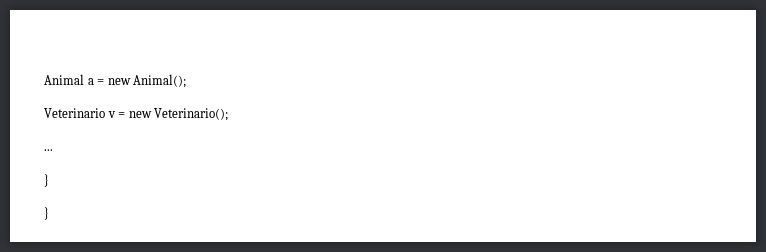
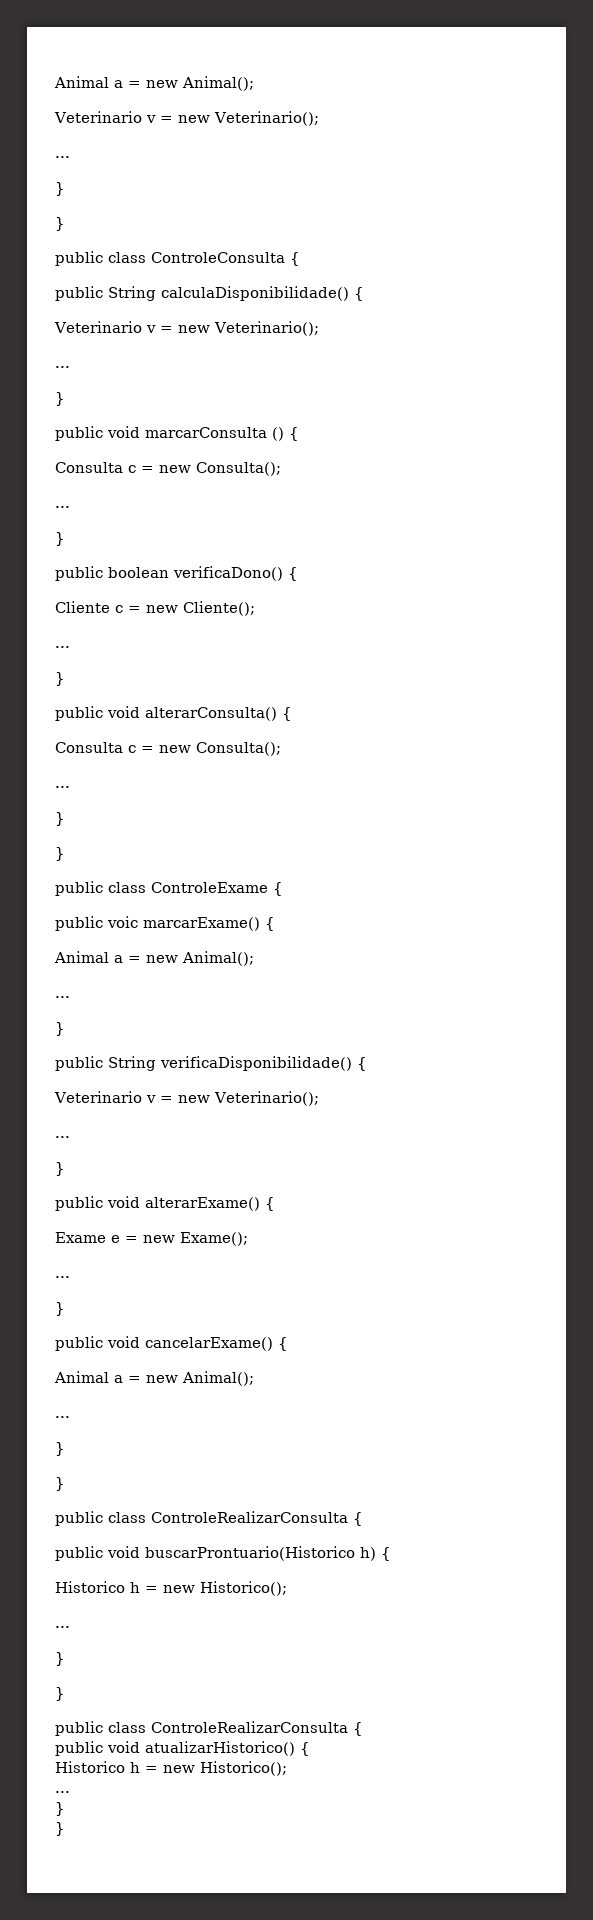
(49, 213) none -> [55,251,300,266] [55,286,364,301] [54,321,319,336] [55,366,70,368] [55,392,65,406] [55,426,299,441] [55,462,281,476] [55,506,70,508] [55,532,65,546] [55,566,298,581] [55,601,255,616] [55,646,70,648] [55,672,65,686] [55,706,292,721] [55,742,281,756] [55,786,70,788] [55,812,65,826] [55,847,65,861] [55,881,283,896] [55,916,275,931] [54,951,254,966] [55,996,70,998] [55,1022,65,1036] [55,1056,367,1071] [54,1091,319,1106] [55,1136,70,1138] [55,1162,65,1176] [55,1196,275,1211] [55,1232,248,1246] [55,1276,70,1278] [55,1302,65,1316] [55,1336,288,1351] [54,1371,254,1386] [55,1416,70,1418] [55,1442,65,1456] [55,1477,65,1491] [55,1511,363,1526] [55,1546,391,1561] [55,1581,287,1596] [55,1626,70,1628] [55,1652,65,1666] [55,1687,65,1701] [55,1721,363,1736] [55,1741,310,1756] [55,1761,287,1776] [55,1791,70,1793] [55,1802,65,1816] [55,1822,65,1836] // public class ControleConsulta { // public String calculaDisponibilidade() { // Veterinario v = new Veterinario(); // ... // } // public void marcarConsulta () { // Consulta c = new Consulta(); // ... // } // public boolean verificaDono() { // Cliente c = new Cliente(); // ... // } // public void alterarConsulta() { // Consulta c = new Consulta(); // ... // } // } // public class ControleExame { // public voic marcarExame() { // Animal a = new Animal(); // ... // } // public String verificaDisponibilidade() { // Veterinario v = new Veterinario(); // ... // } // public void alterarExame() { // Exame e = new Exame(); // ... // } // public void cancelarExame() { // Animal a = new Animal(); // ... // } // } // public class ControleRealizarConsulta { // public void buscarProntuario(Historico h) { // Historico h = new Historico(); // ... // } // } // public class ControleRealizarConsulta { // public void atualizarHistorico() { // Historico h = new Historico(); // ... // } // }

